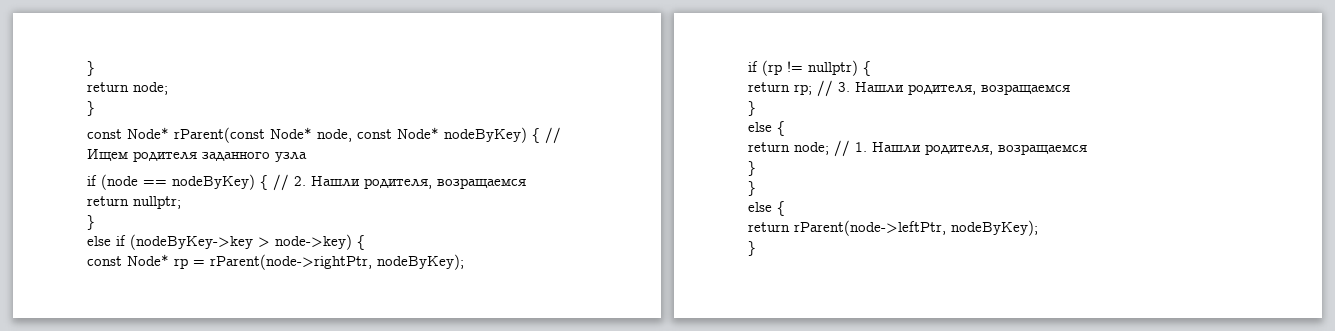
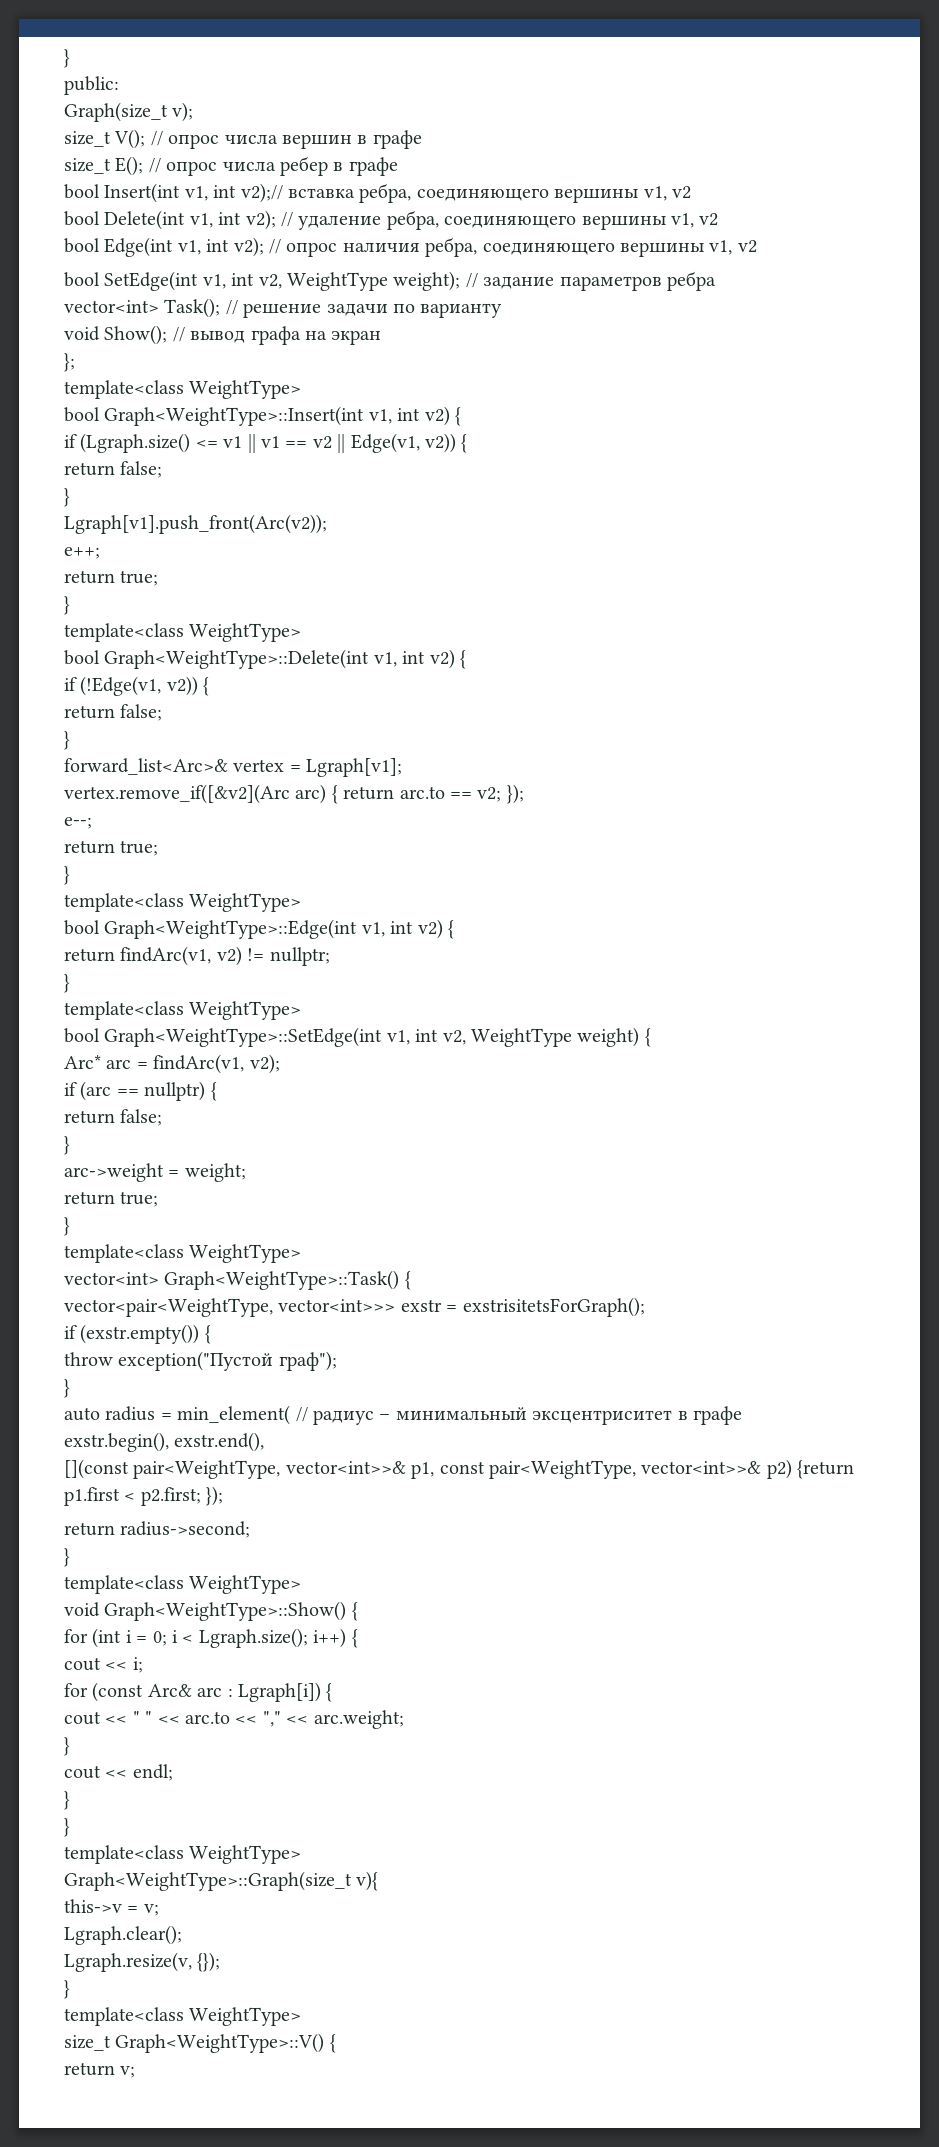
[87,61,95,76] [87,82,168,95] [87,101,95,116] [87,127,561,144] [87,149,307,162] [87,174,526,191] [87,196,181,209] [87,215,95,230] [87,234,365,250] [87,254,464,270] [748,60,803,76] } // return node; // } // const Node* rParent(const Node* node, const Node* nodeByKey) { // Ищем родителя заданного узла // if (node == nodeByKey) { // 2. Нашли родителя, возращаемся // return nullptr; // } // else if (nodeByKey->key > node->key) { // const Node* rp = rParent(node->rightPtr, nodeByKey); // if (rp != -> [64,49,70,68] [64,76,119,95] [64,102,194,122] [64,129,422,149] [64,156,398,176] [64,183,691,203] [64,210,719,230] [64,237,757,257] [64,271,716,291] [64,298,503,318] [64,325,382,345] [64,353,75,372] [64,380,302,399] [64,406,461,426] [64,433,468,453] [64,461,163,478] [64,488,70,507] [64,514,327,534] [64,547,100,559] [64,570,159,586] [64,596,70,615] [64,623,302,642] [64,649,466,669] [64,676,210,696] [64,704,163,721] [64,731,70,750] [64,758,403,777] [64,784,524,804] [64,817,92,829] [64,840,159,856] [64,866,70,885] [64,893,302,912] [64,919,454,939] [64,946,330,966] [64,974,70,993] [64,1001,302,1020] [64,1027,651,1047] [64,1054,280,1074] [64,1081,139,1101] } // public: // Graph(size_t v); // size_t V(); // опрос числа вершин в графе // size_t E(); // опрос числа ребер в графе // bool Insert(int v1, int v2);// вставка ребра, соединяющего вершины v1, v2 // bool Delete(int v1, int v2); // удаление ребра, соединяющего вершины v1, v2 // bool Edge(int v1, int v2); // опрос наличия ребра, соединяющего вершины v1, v2 // bool SetEdge(int v1, int v2, WeightType weight); // задание параметров ребра // vector<int> Task(); // решение задачи по варианту // void Show(); // вывод графа на экран // }; // template<class WeightType> // bool Graph<WeightType>::Insert(int v1, int v2) { // if (Lgraph.size() <= v1 || v1 == v2 || Edge(v1, v2)) { // return false; // } // Lgraph[v1].push_front(Arc(v2)); // e++; // return true; // } // template<class WeightType> // bool Graph<WeightType>::Delete(int v1, int v2) { // if (!Edge(v1, v2)) { // return false; // } // forward_list<Arc>& vertex = Lgraph[v1]; // vertex.remove_if([&v2](Arc arc) { return arc.to == v2; }); // e--; // return true; // } // template<class WeightType> // bool Graph<WeightType>::Edge(int v1, int v2) { // return findArc(v1, v2) != nullptr; // } // template<class WeightType> // bool Graph<WeightType>::SetEdge(int v1, int v2, WeightType weight) { // Arc* arc = findArc(v1, v2); // if (arc ==
[794,80,1070,97] [748,101,756,116] [748,121,785,136] [748,140,1087,157] [748,161,756,176] [748,181,756,196] [748,201,785,216] [748,220,1038,236] [748,241,756,256] rp; // 3. Нашли родителя, возращаемся // } // else { // return node; // 1. Нашли родителя, возращаемся // } // } // else { // return rParent(node->leftPtr, nodeByKey); // } -> [120,1109,163,1126] [64,1136,70,1155] [64,1163,246,1182] [64,1191,159,1207] [64,1217,70,1236] [64,1244,302,1263] [64,1270,411,1290] [64,1297,645,1317] [64,1324,211,1344] [64,1351,337,1371] [64,1379,70,1398] [64,1405,742,1425] [64,1432,265,1452] [64,1459,855,1479] [64,1486,224,1506] [64,1521,251,1538] [64,1548,70,1567] [64,1575,302,1594] [64,1601,358,1621] [64,1628,358,1648] [64,1657,143,1673] [64,1682,333,1702] [64,1710,404,1729] [64,1737,70,1756] [64,1764,173,1781] [64,1791,70,1810] [64,1818,70,1837] [64,1845,302,1864] [64,1871,379,1891] [64,1899,159,1916] [64,1925,182,1945] [64,1952,221,1972] [64,1980,70,1999] [64,2007,302,2026] [64,2033,336,2053] [64,2062,136,2078] false; // } // arc->weight = weight; // return true; // } // template<class WeightType> // vector<int> Graph<WeightType>::Task() { // vector<pair<WeightType, vector<int>>> exstr = exstrisitetsForGraph(); // if (exstr.empty()) { // throw exception("Пустой граф"); // } // auto radius = min_element( // радиус – минимальный эксцентриситет в графе // exstr.begin(), exstr.end(), // [](const pair<WeightType, vector<int>>& p1, const pair<WeightType, vector<int>>& p2) {return p1.first < p2.first; }); // return radius->second; // } // template<class WeightType> // void Graph<WeightType>::Show() { // for (int i = 0; i < Lgraph.size(); i++) { // cout << i; // for (const Arc& arc : Lgraph[i]) { // cout << " " << arc.to << "," << arc.weight; // } // cout << endl; // } // } // template<class WeightType> // Graph<WeightType>::Graph(size_t v){ // this->v = v; // Lgraph.clear(); // Lgraph.resize(v, {}); // } // template<class WeightType> // size_t Graph<WeightType>::V() { // return v;

